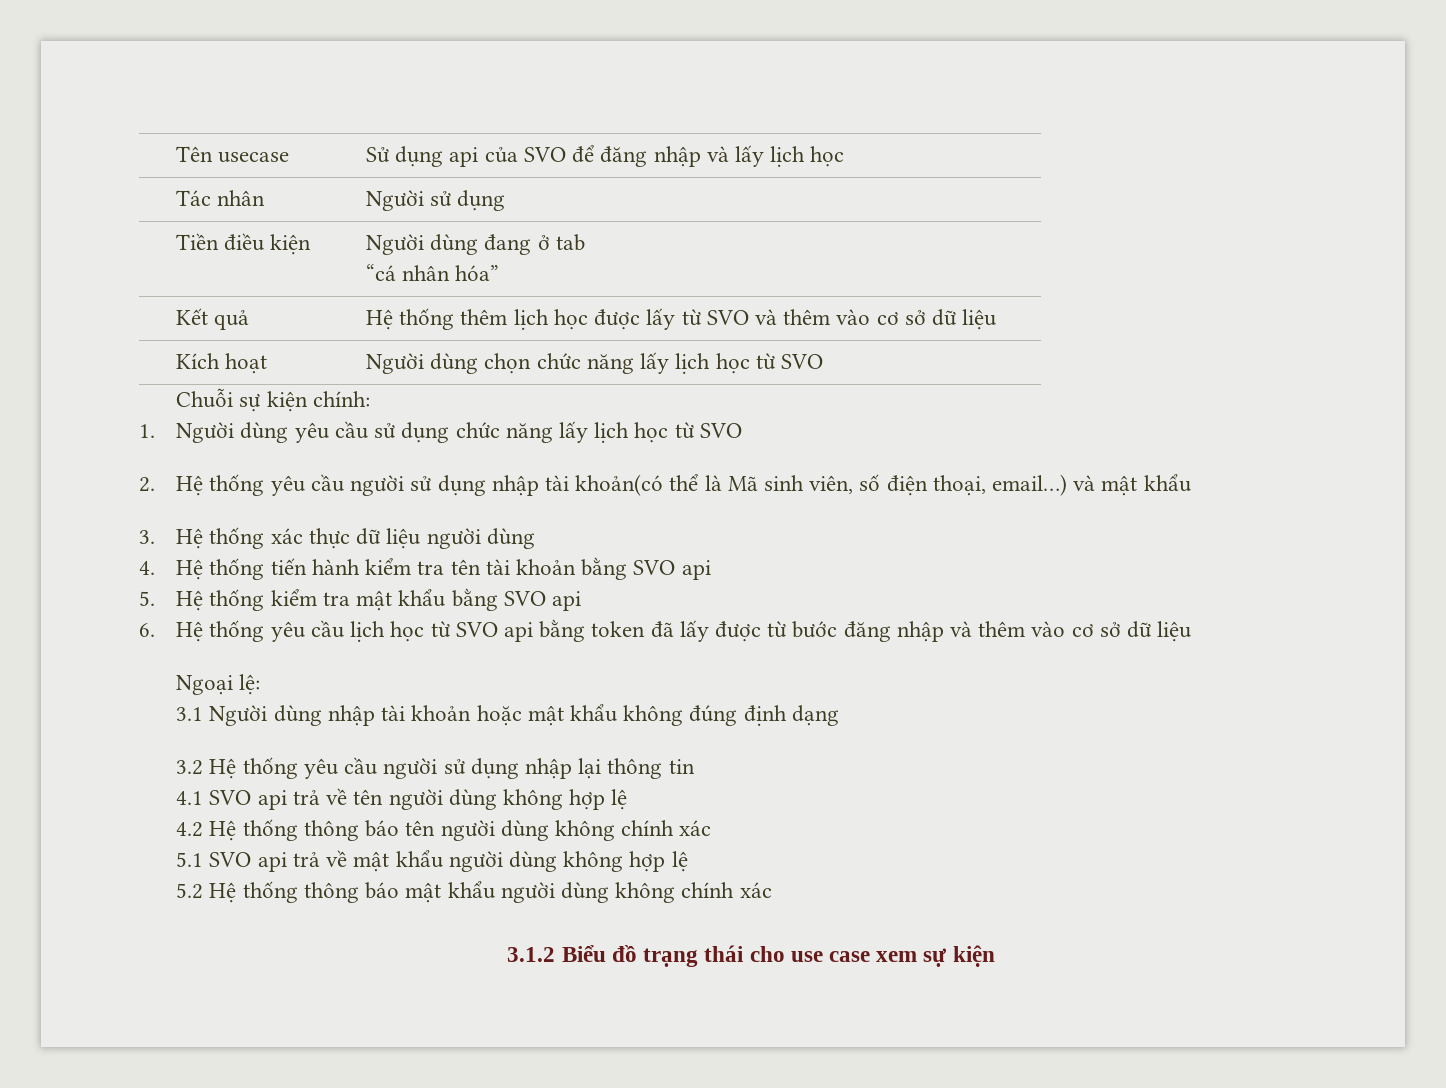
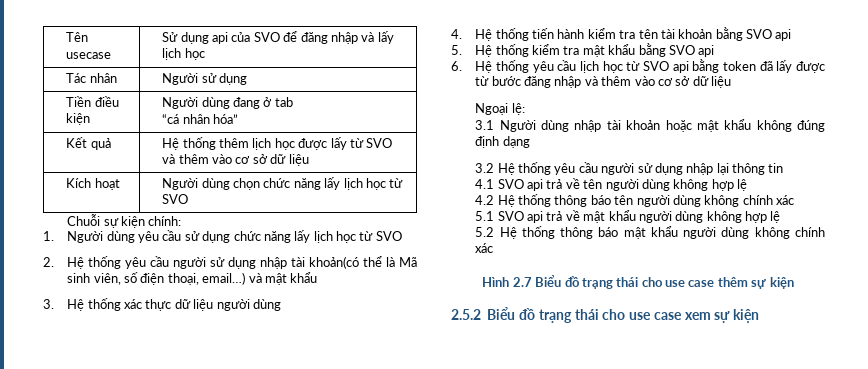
[507,947,556,962] 3.1.2 -> [482,275,794,289] [451,309,481,320] Hình 2.7 Biểu đồ trạng thái cho use case thêm sự kiện // 2.5.2

